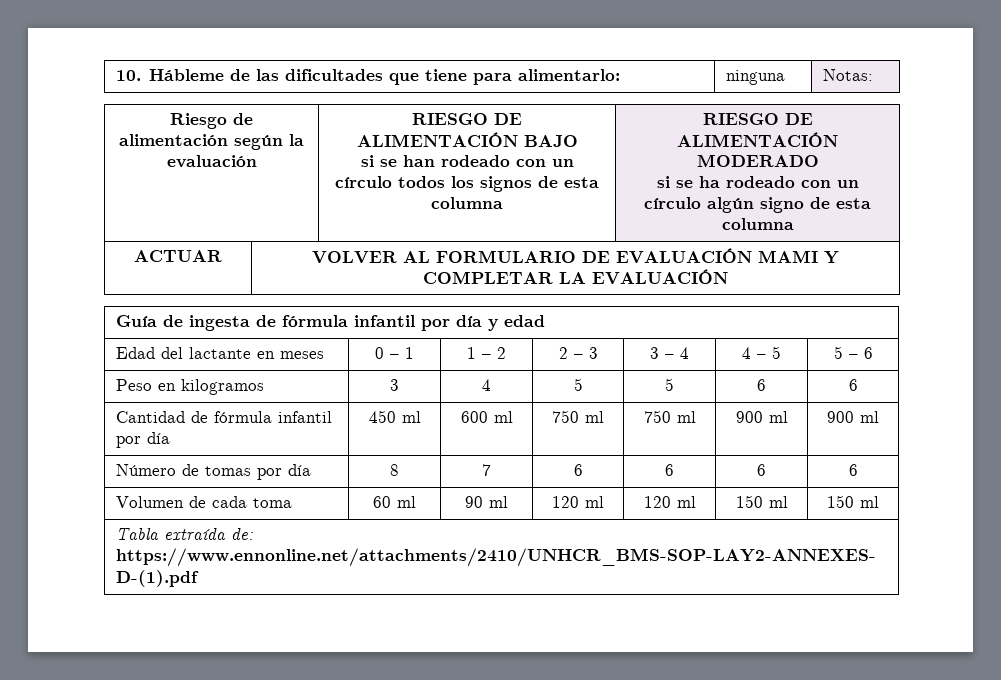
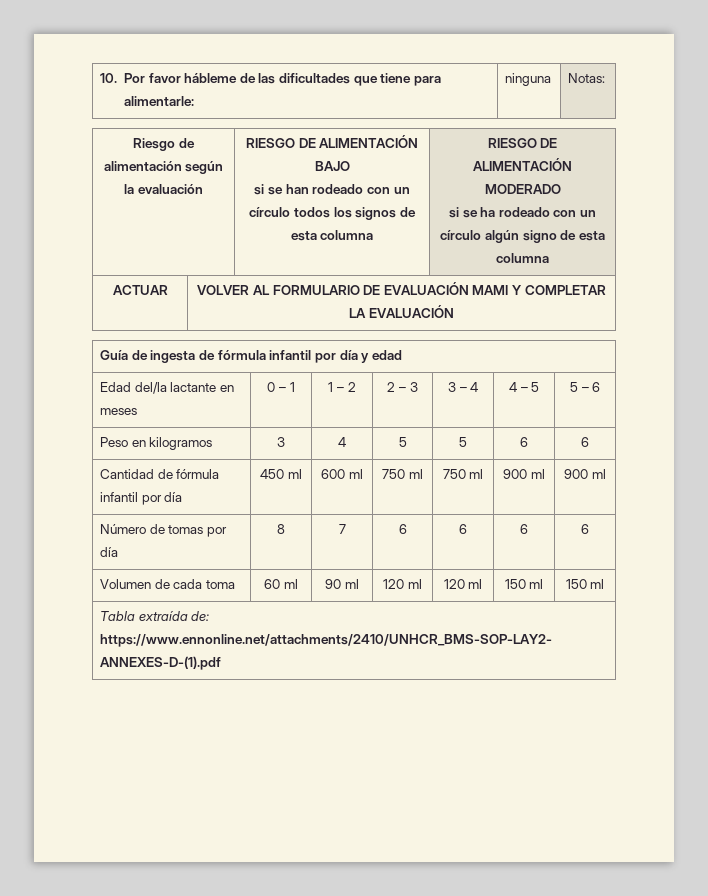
[149,69,225,81] Hábleme -> [123,73,238,83] Por favor hábleme
[518,69,621,81] alimentarlo: -> [123,96,194,106] alimentarle:
[161,347,184,359] del -> [134,382,167,394] del/la

